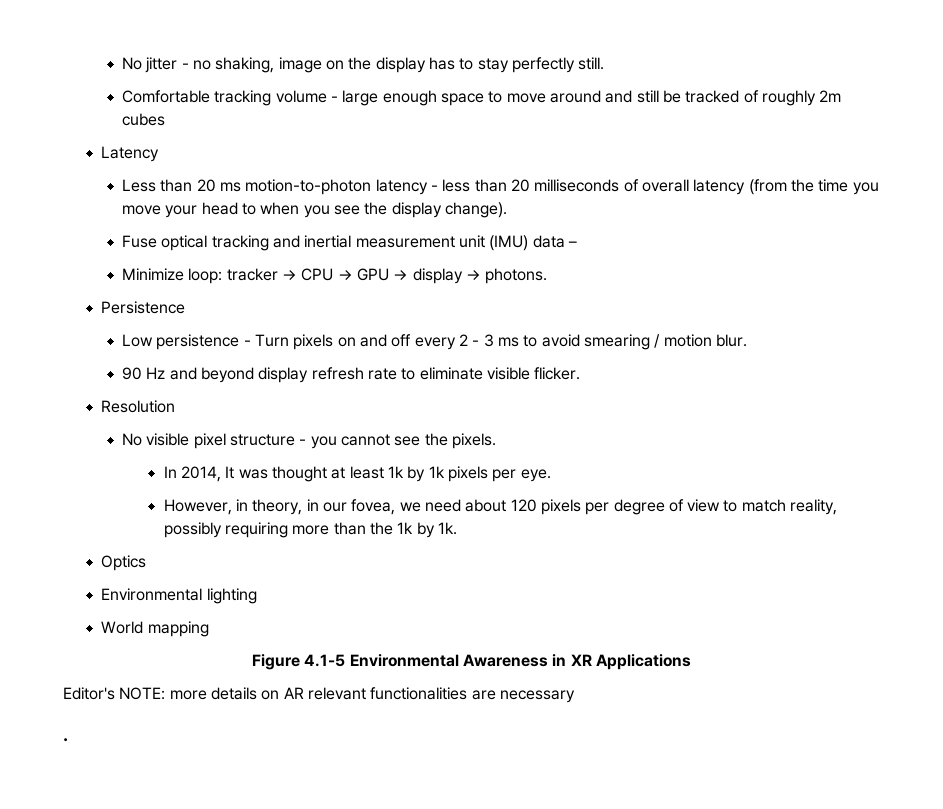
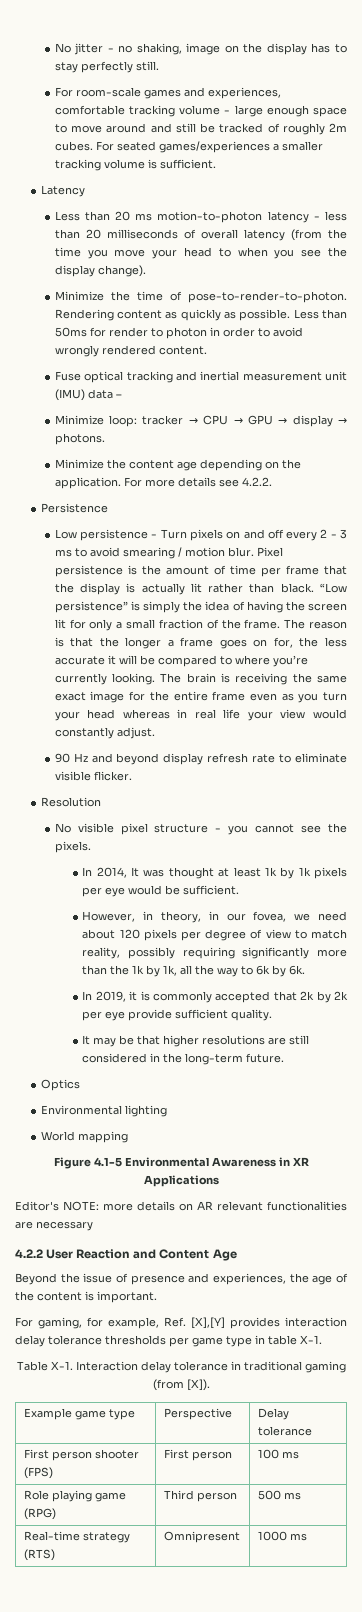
[122,90,211,103] Comfortable -> [54,87,281,99] [54,105,125,115] For room-scale games and experiences, comfortable
[122,113,166,126] cubes -> [54,141,323,153] [54,159,216,171] cubes. For seated games/experiences a smaller tracking volume is sufficient.
(508, 210) none -> [54,291,347,303] [54,309,347,321] [54,327,303,339] [54,345,207,357] // Minimize the time of pose-to-render-to-photon. Rendering content as quickly as possible. Less than 50ms for render to photon in order to avoid wrongly rendered content.
(548, 276) none -> [54,459,301,471] [54,477,272,489] // Minimize the content age depending on the application. For more details see 4.2.2.
(747, 340) none -> [256,547,283,557] [54,565,347,577] [54,583,347,595] [54,601,347,613] [54,619,347,631] [54,637,348,649] [54,655,308,667] [54,673,347,685] [54,691,347,703] [54,709,347,721] [54,727,155,739] Pixel persistence is the amount of time per frame that the display is actually lit rather than black. “Low persistence” is simply the idea of having the screen lit for only a small fraction of the frame. The reason is that the longer a frame goes on for, the less accurate it will be compared to where you’re currently looking. The brain is receiving the same exact image for the entire frame even as you turn your head whereas in real life your view would constantly adjust.
[520,469,551,482] eye. -> [105,885,240,897] eye would be sufficient.
(288, 530) none -> [242,947,310,959] significantly
[437,522,457,535] 1k. -> [163,965,306,977] [82,991,349,1003] [82,1009,273,1021] [82,1035,310,1047] [82,1053,285,1065] 1k, all the way to 6k by 6k. // In 2019, it is commonly accepted that 2k by 2k per eye provide sufficient quality. // It may be that higher resolutions are still considered in the long-term future.
[63,738,68,742] . -> [15,1249,237,1261] [15,1273,349,1285] [15,1291,157,1303] [15,1317,347,1329] [15,1335,322,1347] [16,1361,346,1373] [152,1379,210,1391] [23,1408,135,1420] [163,1408,232,1420] [257,1408,289,1420] [257,1426,312,1436] [23,1449,139,1461] [23,1467,53,1479] [163,1449,232,1461] [257,1449,299,1459] [23,1490,126,1502] [23,1508,56,1520] [163,1490,237,1502] [257,1490,301,1500] [23,1531,130,1543] [23,1549,55,1561] [163,1531,240,1543] [257,1531,307,1541] 4.2.2 User Reaction and Content Age // Beyond the issue of presence and experiences, the age of the content is important. // For gaming, for example, Ref. [X],[Y] provides interaction delay tolerance thresholds per game type in table X-1. // Table X-1. Interaction delay tolerance in traditional gaming (from [X]). // Example game type | Perspective | Delay tolerance // First person shooter (FPS) | First person | 100 ms // Role playing game (RPG) | Third person | 500 ms // Real-time strategy (RTS) | Omnipresent | 1000 ms

